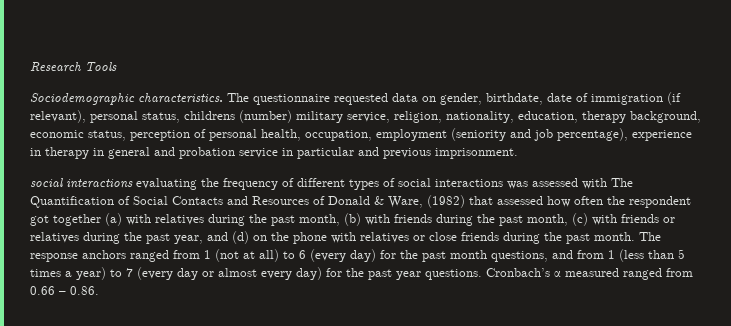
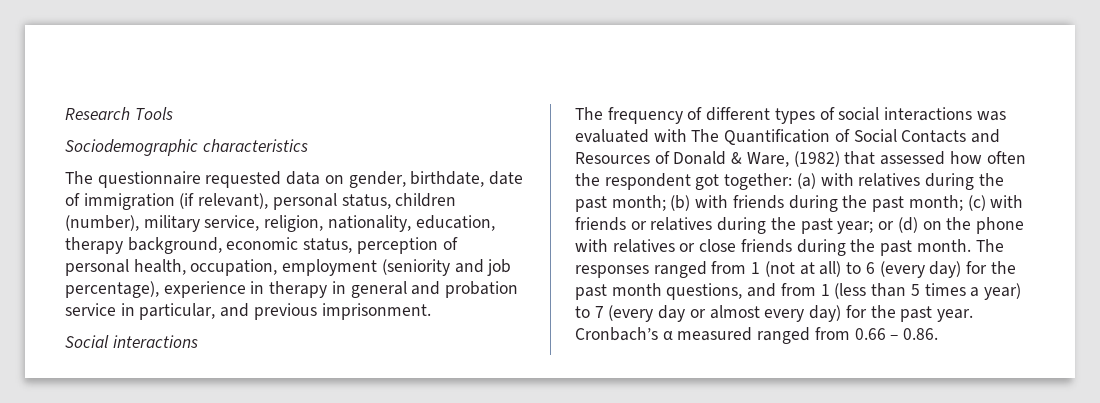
[138,93,223,103] characteristics. -> [202,139,308,152] characteristics //
[184,110,292,123] childrens (number) -> [395,193,457,207] [65,215,139,231] children (number),
[297,147,354,159] particular -> [139,303,216,320] particular,
[30,178,219,190] social interactions evaluating the -> [65,335,198,348] [575,107,603,120] Social interactions // The
[532,178,578,187] assessed -> [575,129,649,143] evaluated
[53,214,101,226] together -> [724,173,793,190] together:
[299,214,340,226] month, -> [611,195,666,211] month;
[527,214,568,226] month, -> [908,195,963,211] month;
[174,232,228,244] year, and -> [837,221,895,234] year; or
[30,250,126,262] response anchors -> [575,265,649,278] responses
[396,269,482,280] year questions. -> [936,309,973,322] year.

